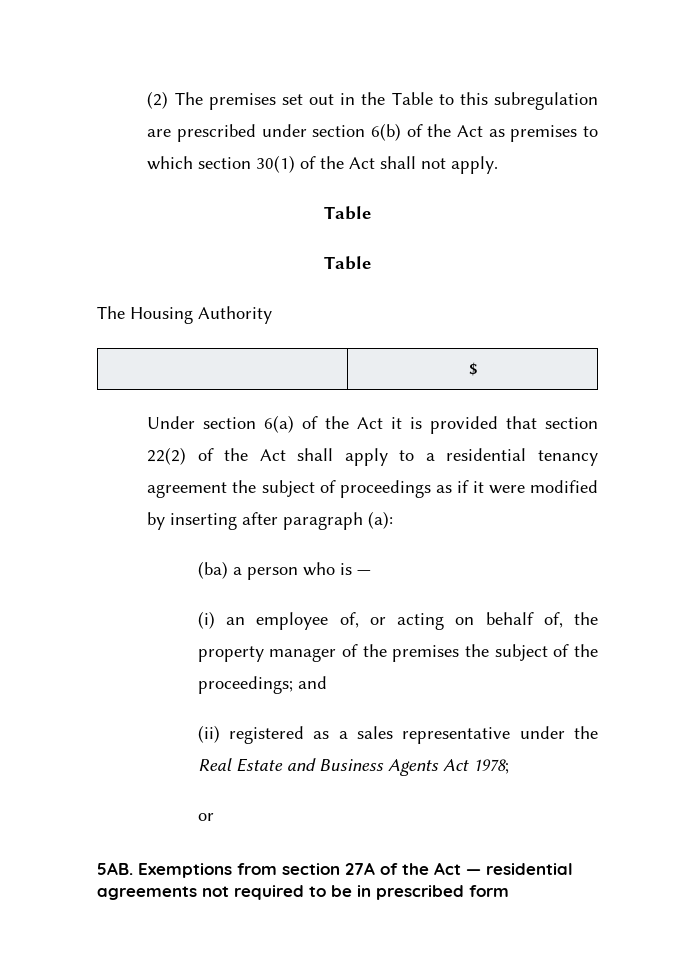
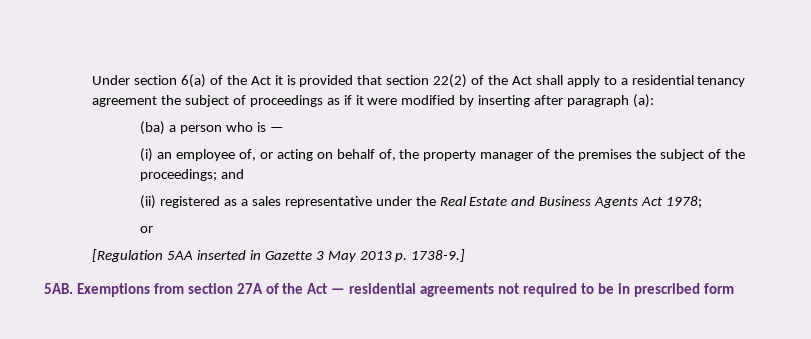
[147,91,598,110] [147,123,599,142] [147,155,499,174] [324,206,371,220] [324,256,371,270] [97,306,272,324] [468,362,477,376] (2) The premises set out in the Table to this subregulation are prescribed under section 6(b) of the Act as premises to which section 30(1) of the Act shall not apply. // Table // Table // The Housing Authority // | $ // -> (92, 80) none
(214, 817) none -> [92,249,466,262] // [Regulation 5AA inserted in Gazette 3 May 2013 p. 1738-9.]

